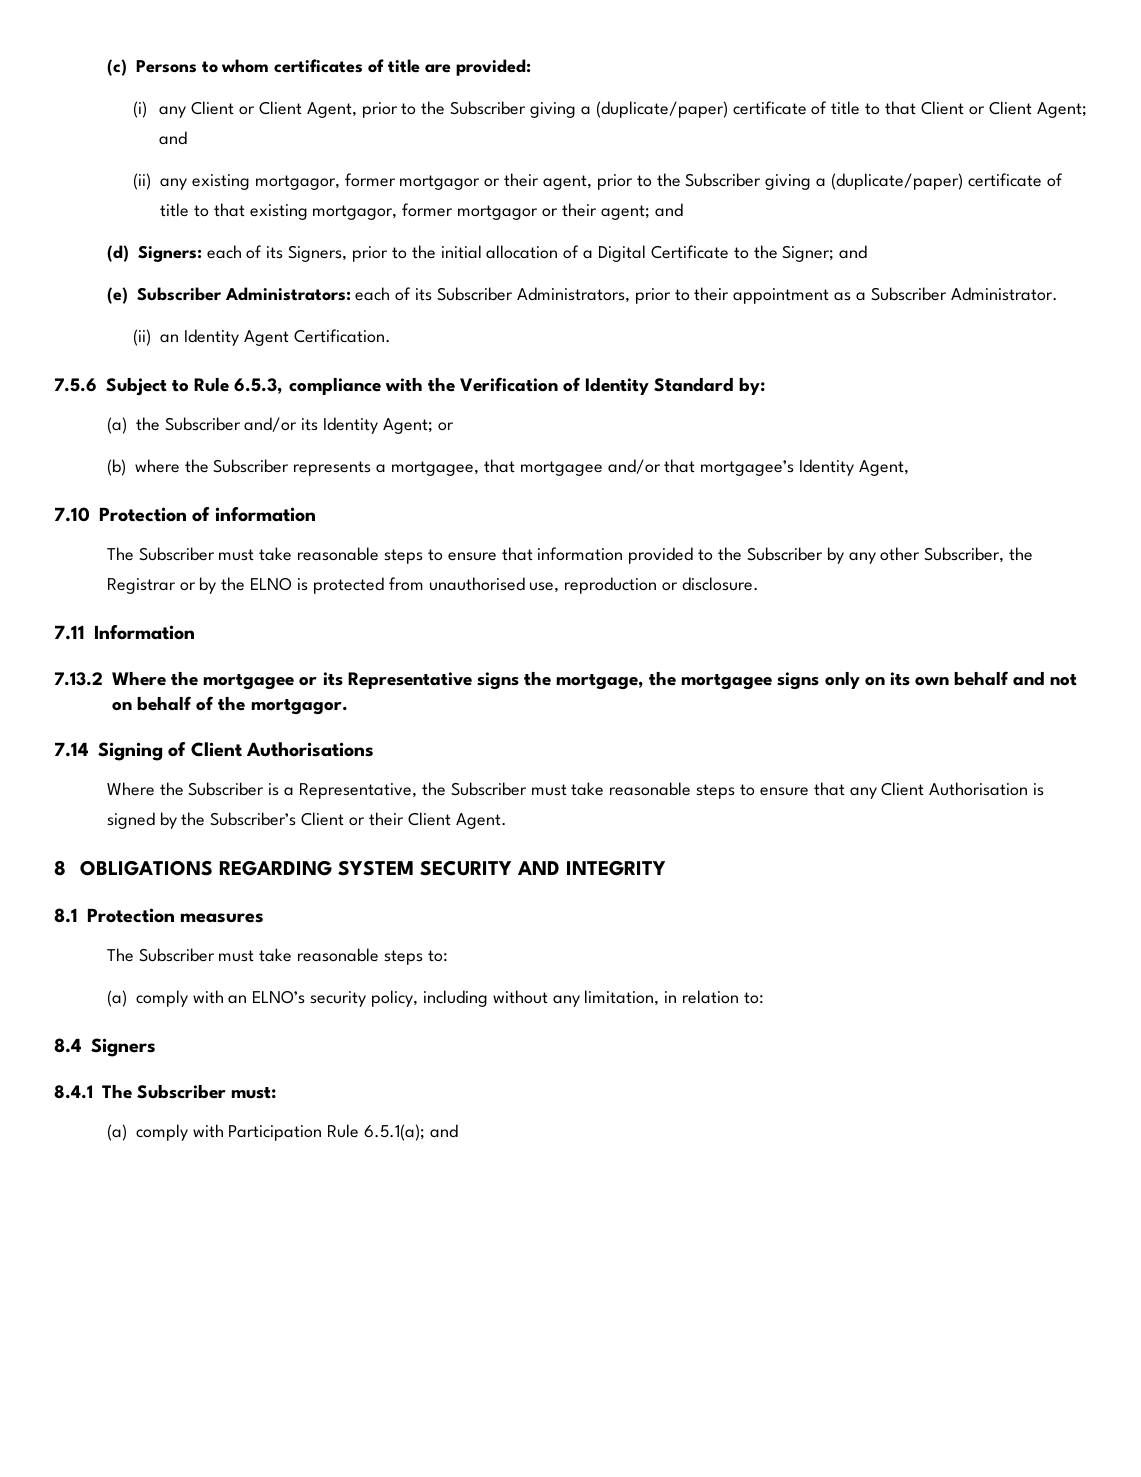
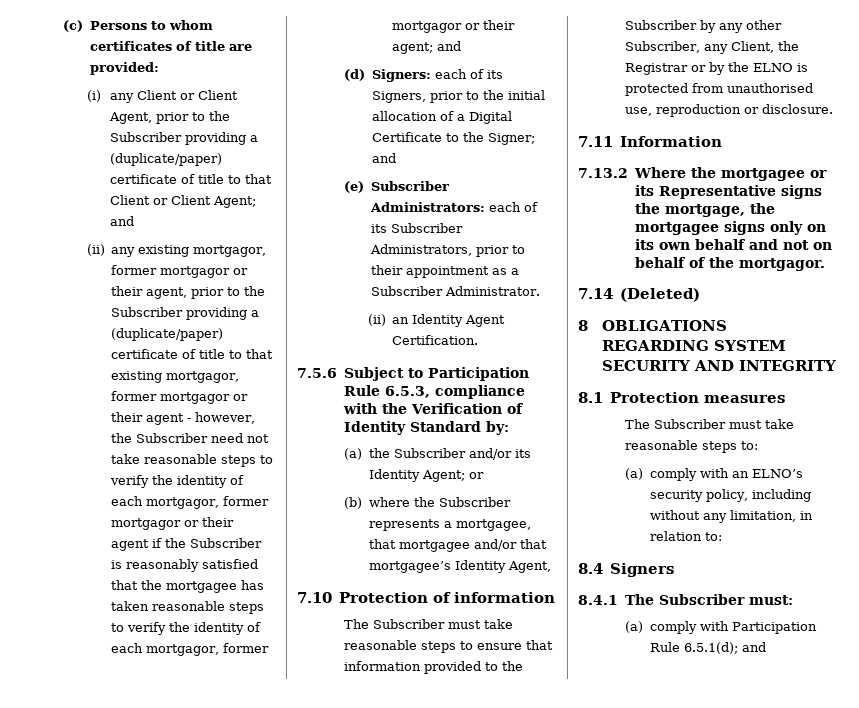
[530,102,577,118] giving -> [185,132,247,145] providing
[765,174,812,190] giving -> [186,307,248,320] providing
(597, 210) none -> [146,412,256,425] [111,433,270,443] [111,454,274,467] [110,475,245,488] [111,496,270,509] [111,517,235,530] [111,538,263,551] [111,559,259,572] [111,580,265,593] [111,601,265,614] [111,622,262,635] [111,643,270,656] [392,20,516,33] agent - however, the Subscriber need not take reasonable steps to verify the identity of each mortgagor, former mortgagor or their agent if the Subscriber is reasonably satisfied that the mortgagee has taken reasonable steps to verify the identity of each mortgagor, former mortgagor or their
(190, 386) none -> [427,367,529,381] Participation
(1005, 555) none -> [704,41,775,54] any Client,
[98,742,375,761] [106,782,1045,799] [106,812,507,829] Signing of Client Authorisations // Where the Subscriber is a Representative, the Subscriber must take reasonable steps to ensure that any Client Authorisation is signed by the Subscriber’s Client or their Client Agent. -> [619,288,700,302] (Deleted)
[364,1124,426,1141] 6.5.1(a); -> [683,642,738,654] 6.5.1(d);

